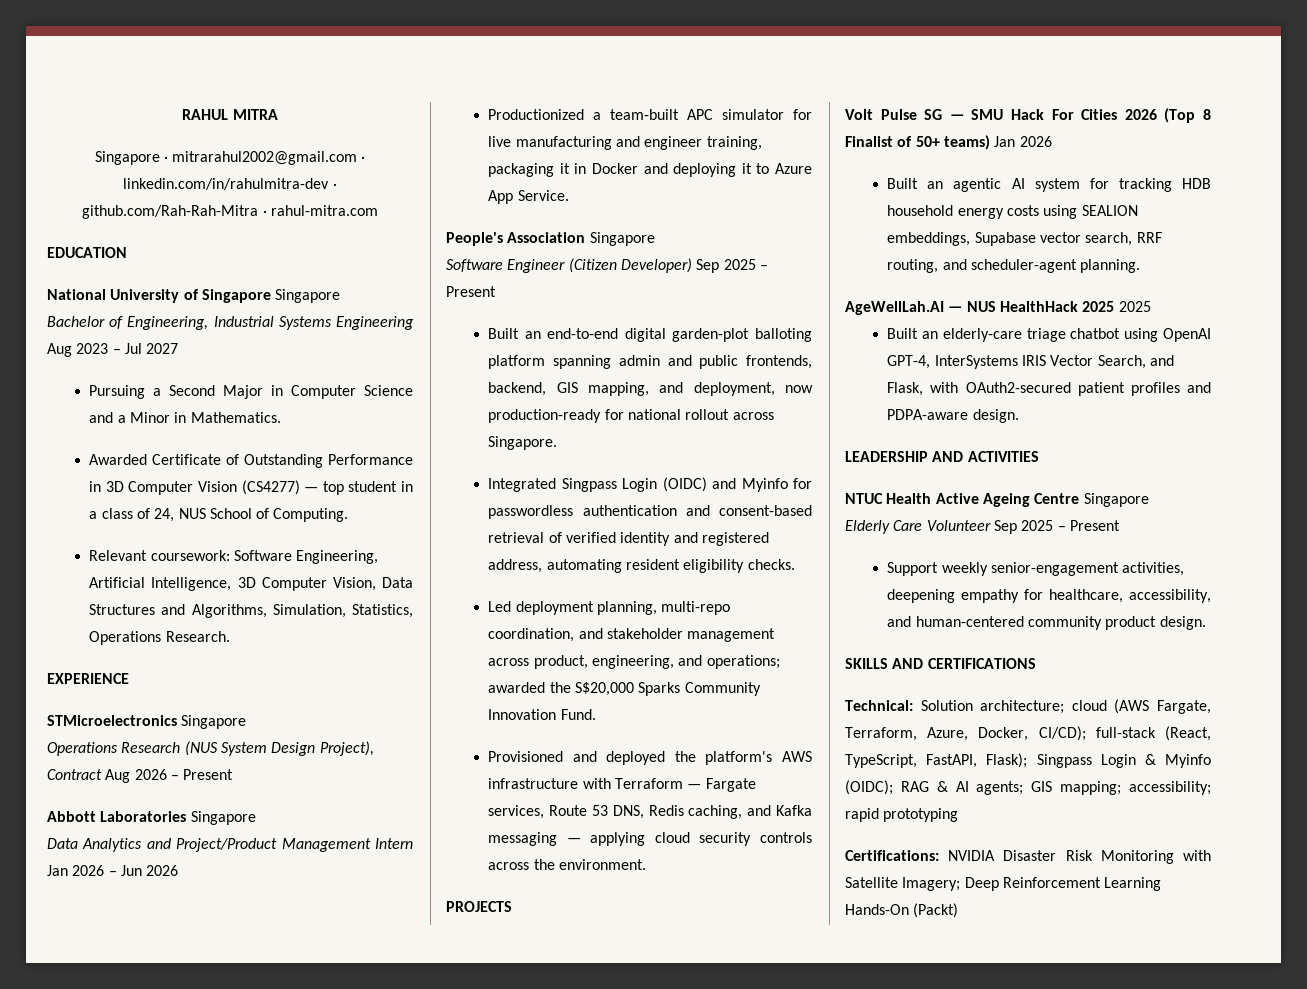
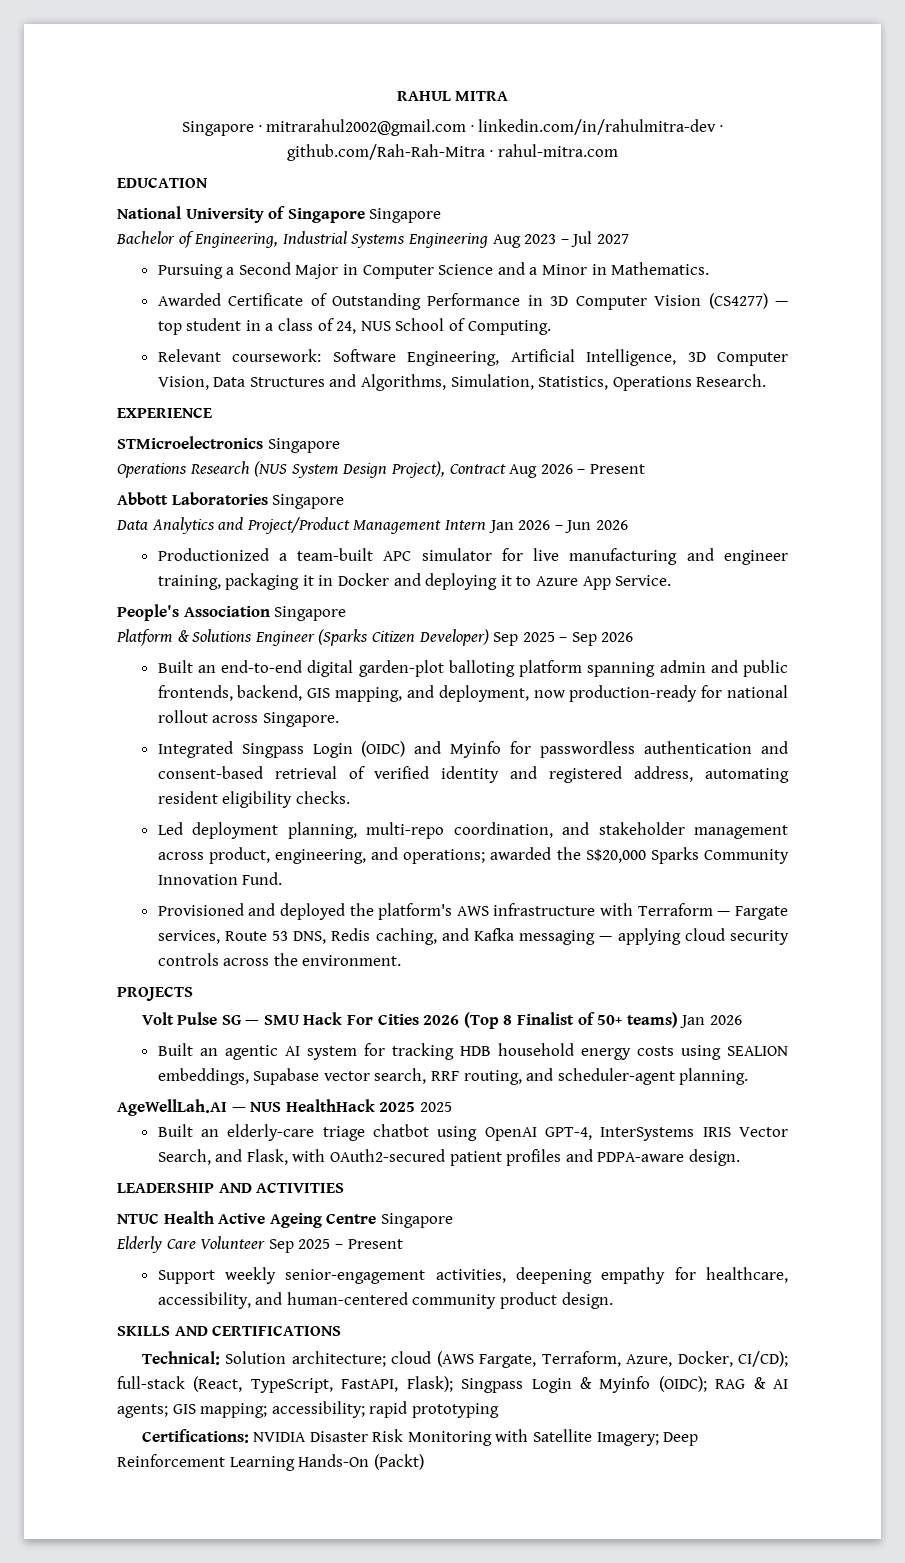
[446,258,617,273] Software Engineer (Citizen -> [116,629,415,646] Platform & Solutions Engineer (Sparks Citizen
[446,286,496,297] Present -> [571,632,634,646] Sep 2026

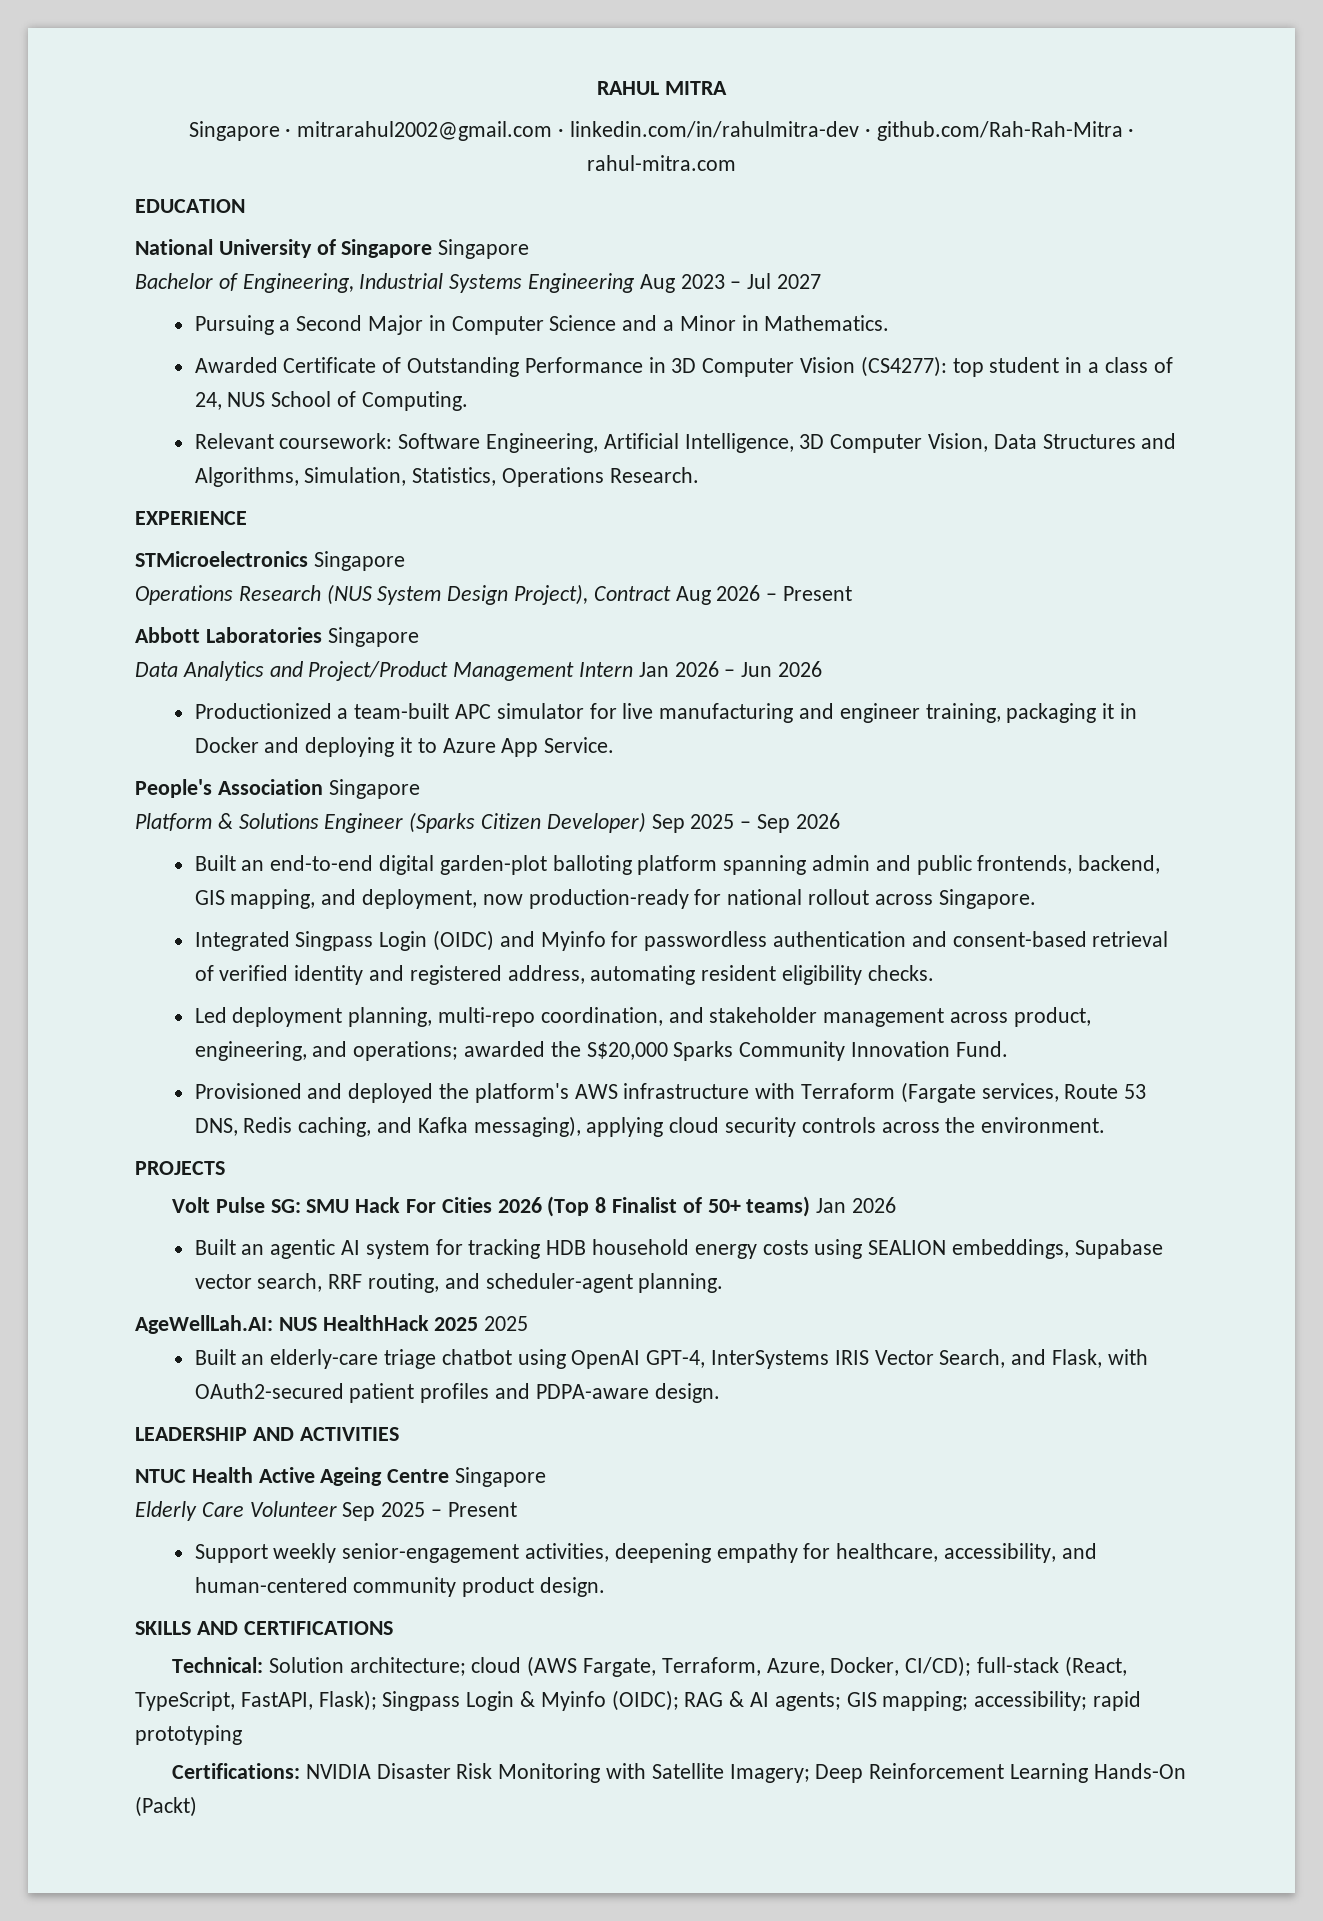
[708,293,788,309] (CS4277) — -> [860,356,947,377] (CS4277):
[717,906,788,920] — Fargate -> [900,1082,976,1103] (Fargate
[519,930,613,945] messaging — -> [473,1116,581,1137] messaging),
[221,1015,260,1025] SG — -> [270,1199,301,1213] SG:
[117,1099,246,1116] AgeWellLah.AI — -> [135,1315,273,1334] AgeWellLah.AI:

